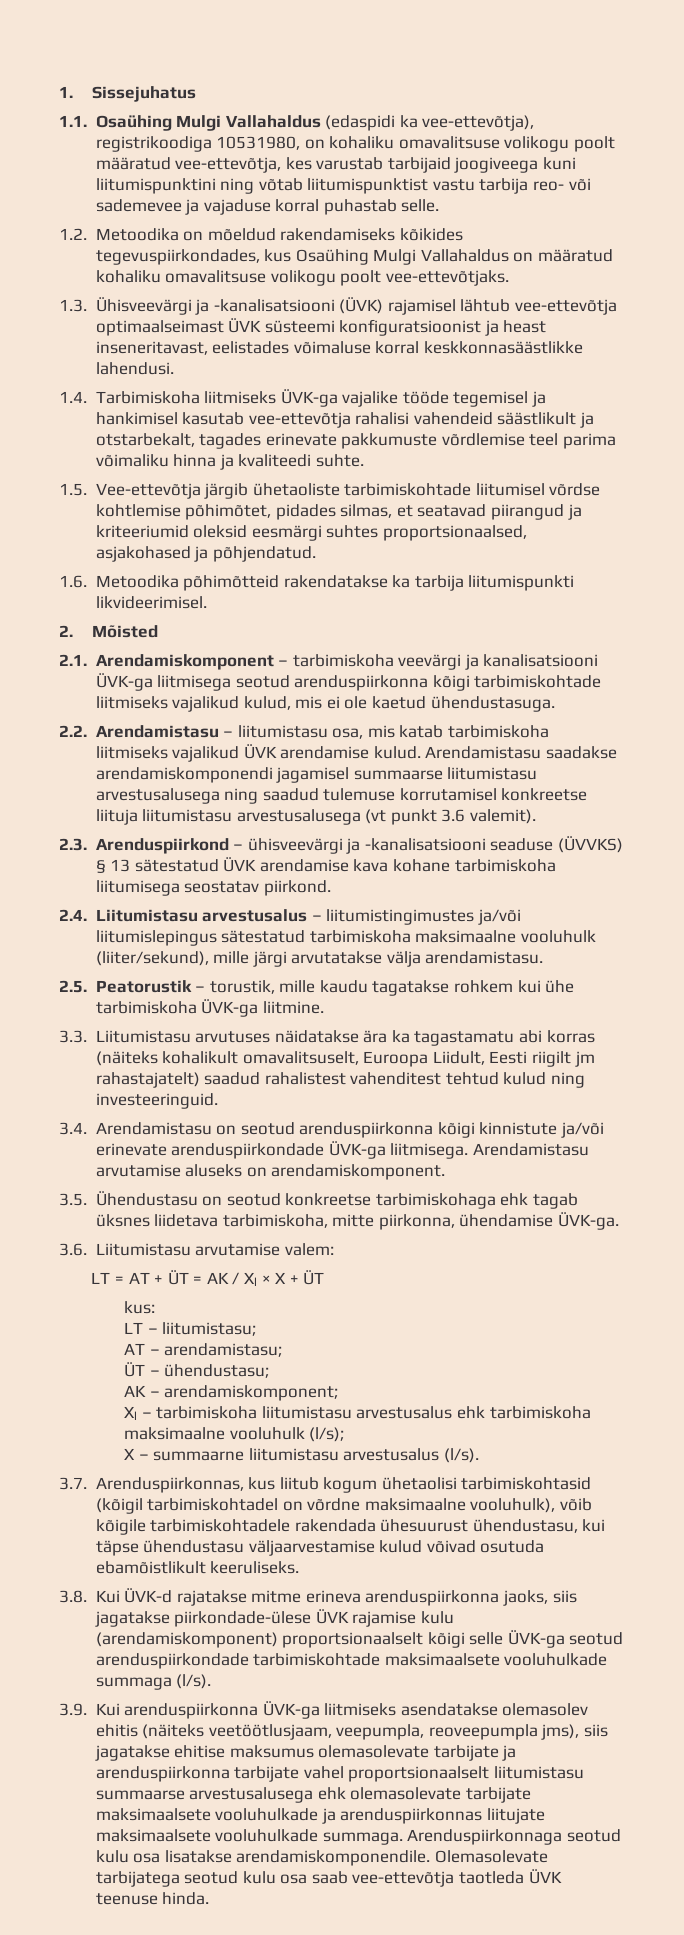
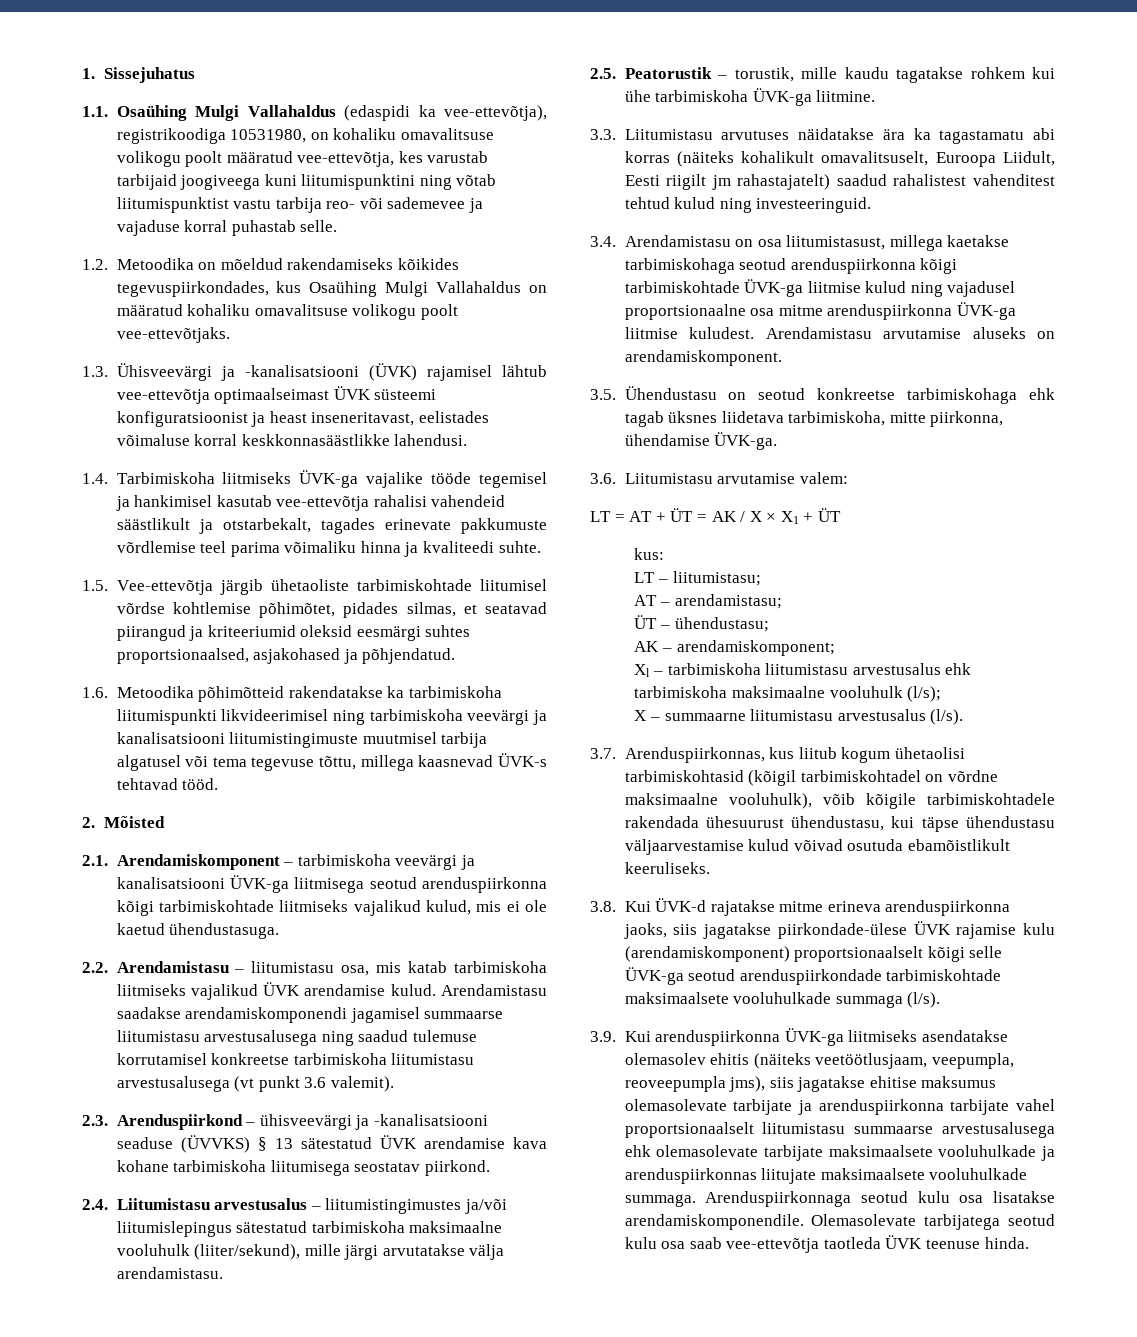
[414,575,575,591] [95,596,207,609] tarbija liitumispunkti likvideerimisel. -> [408,686,502,698] [116,709,547,725] [116,732,488,748] [116,753,547,771] [116,778,219,790] tarbimiskoha liitumispunkti likvideerimisel ning tarbimiskoha veevärgi ja kanalisatsiooni liitumistingimuste muutmisel tarbija algatusel või tema tegevuse tõttu, millega kaasnevad ÜVK-s tehtavad tööd.
[95,809,138,825] liituja -> [293,1053,387,1065] tarbimiskoha
[240,1122,605,1138] [95,1141,469,1159] seotud arenduspiirkonna kõigi kinnistute ja/või erinevate arenduspiirkondade ÜVK-ga liitmisega. -> [757,235,1010,251] [624,258,958,274] [624,279,1016,297] [624,302,1016,320] [624,327,754,339] osa liitumistasust, millega kaetakse tarbimiskohaga seotud arenduspiirkonna kõigi tarbimiskohtade ÜVK-ga liitmise kulud ning vajadusel proportsionaalne osa mitme arenduspiirkonna ÜVK-ga liitmise kuludest.
[244,1272,287,1286] Xl × X -> [749,511,799,524] X × X1

